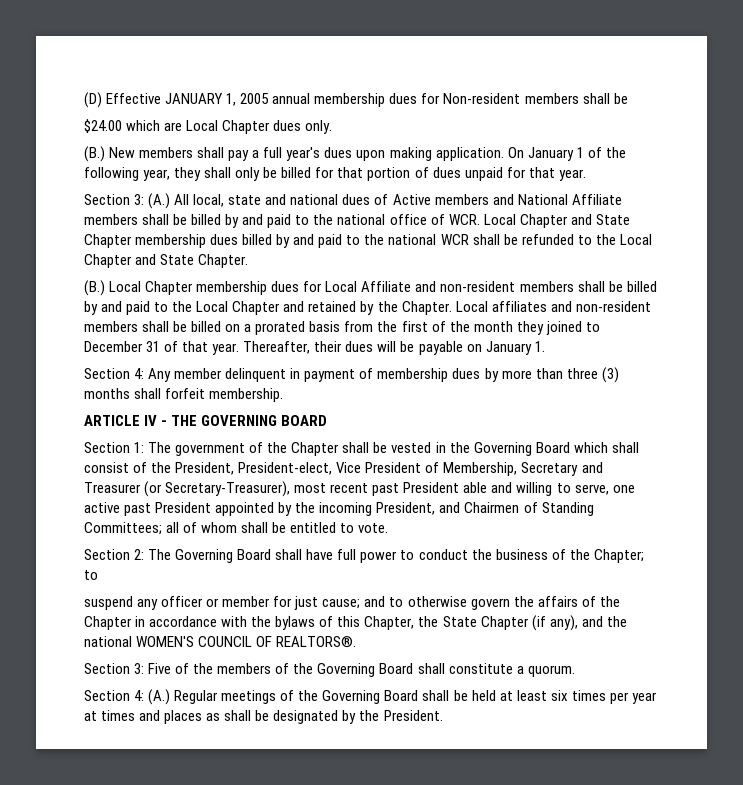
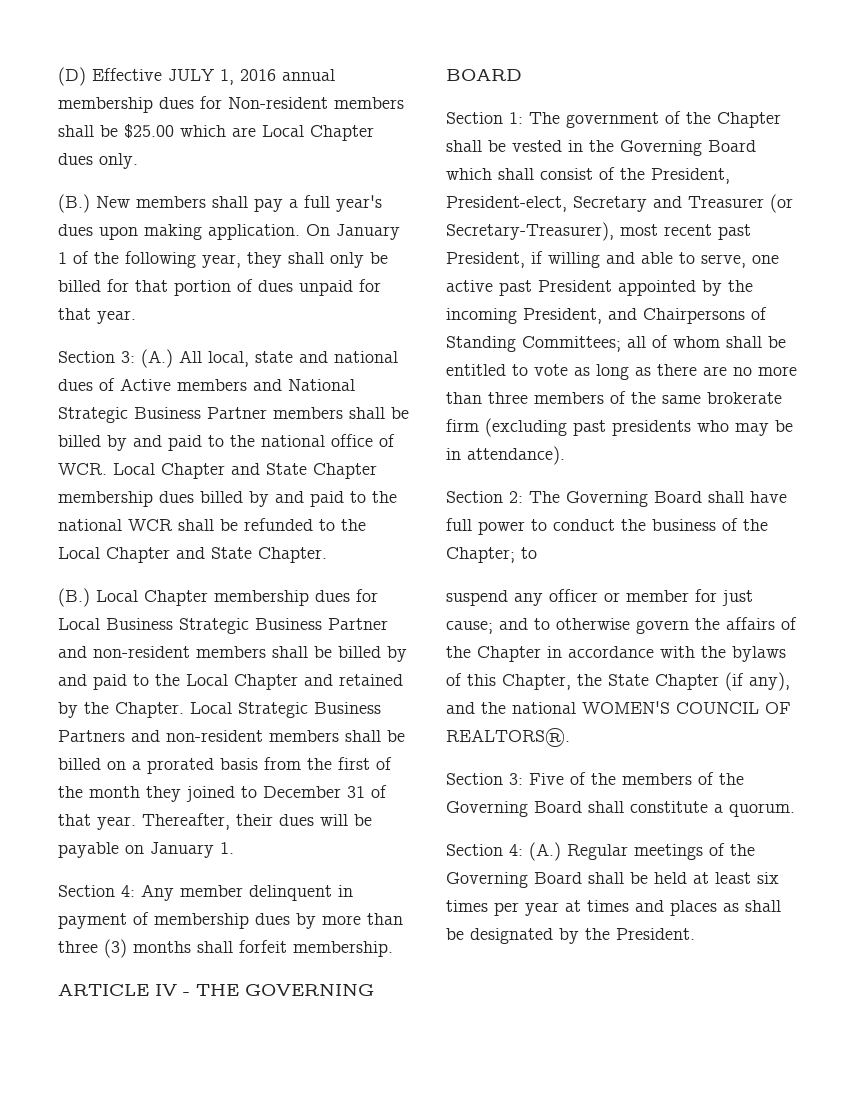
[165,93,270,106] JANUARY 1, 2005 -> [168,69,276,85] JULY 1, 2016
[84,119,122,133] // $24.00 -> [124,124,174,138] $25.00
[571,194,622,205] Affiliate -> [58,407,267,423] Strategic Business Partner
[361,281,412,292] Affiliate -> [106,618,388,634] Business Strategic Business Partner
[491,301,547,312] affiliates -> [238,702,381,718] [58,730,125,742] Strategic Business Partners
[336,462,518,476] Vice President of Membership, -> (567, 204) none
[403,482,553,496] President able and willing -> [446,251,673,268] President, if willing and able
[464,502,520,513] Chairmen -> [643,308,745,324] Chairpersons
[358,523,389,533] vote. -> [534,364,797,380] [446,391,782,404] [446,418,793,437] [446,446,565,465] vote as long as there are no more than three members of the same brokerate firm (excluding past presidents who may be in attendance).

